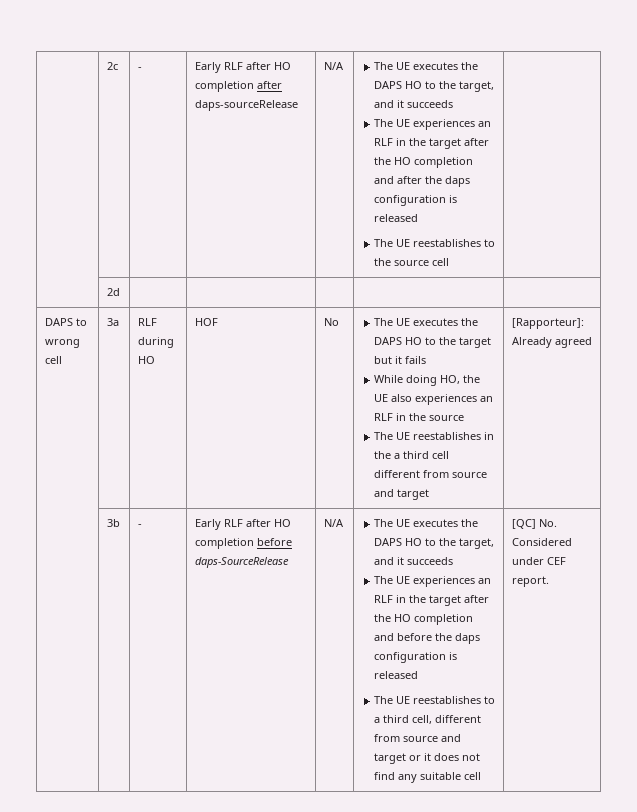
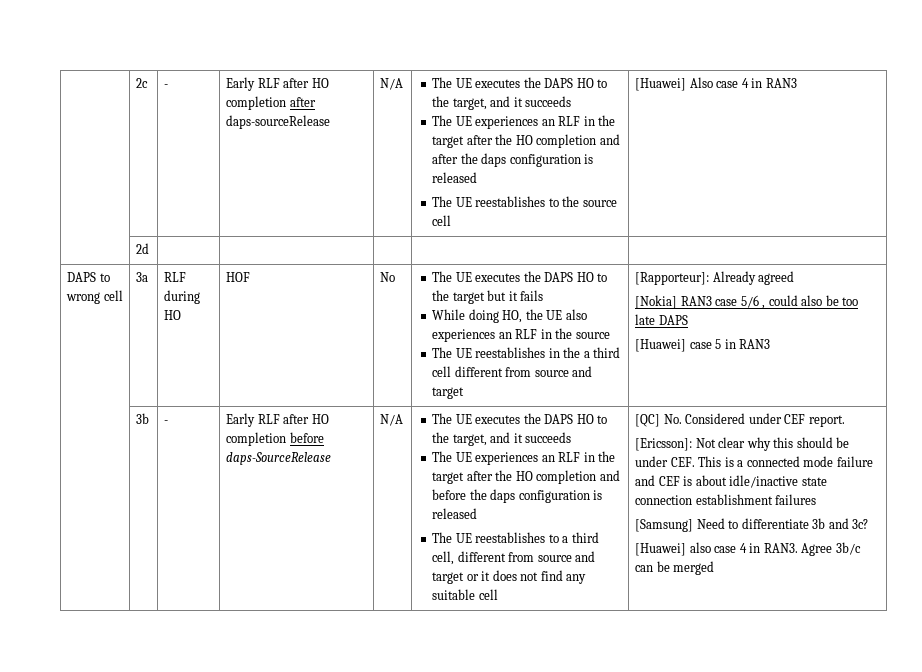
(449, 262) none -> [635,77,797,91] [Huawei] Also case 4 in RAN3
(592, 342) none -> [635,295,859,309] [635,314,688,325] [635,339,771,352] // [Nokia] RAN3 case 5/6 , could also be too late DAPS // [Huawei] case 5 in RAN3
(549, 581) none -> [635,437,850,451] [635,456,873,467] [635,475,827,488] [635,494,817,505] [635,518,869,532] [635,542,861,556] [635,561,715,575] // [Ericsson]: Not clear why this should be under CEF. This is a connected mode failure and CEF is about idle/inactive state connection establishment failures // [Samsung] Need to differentiate 3b and 3c? // [Huawei] also case 4 in RAN3. Agree 3b/c can be merged

